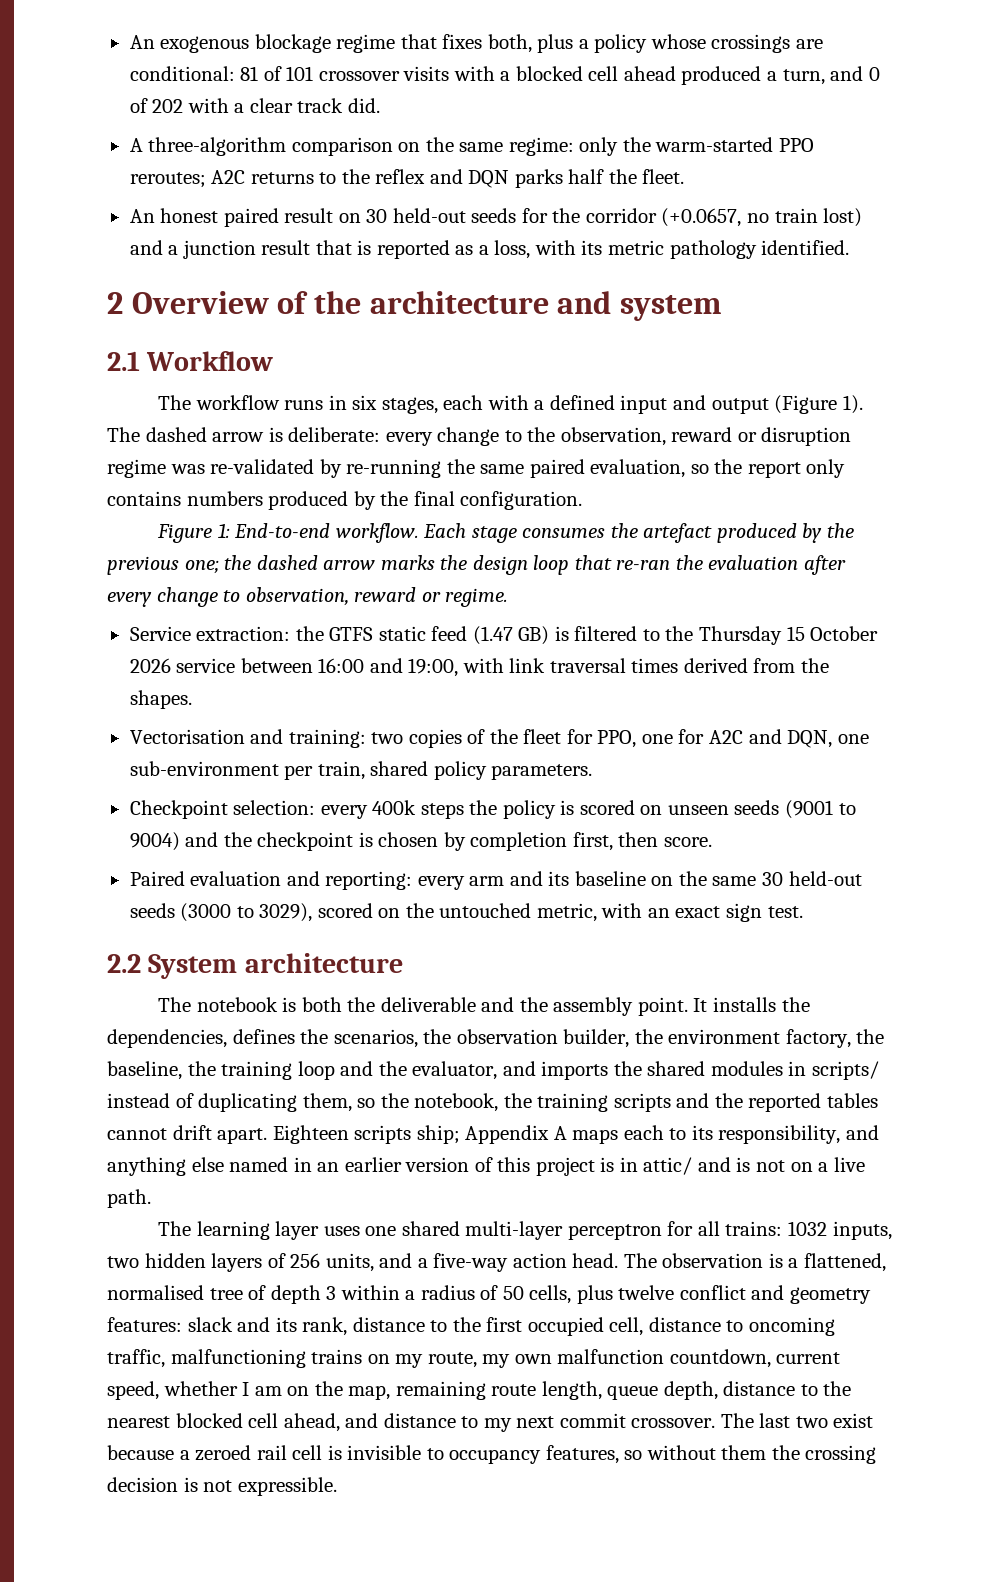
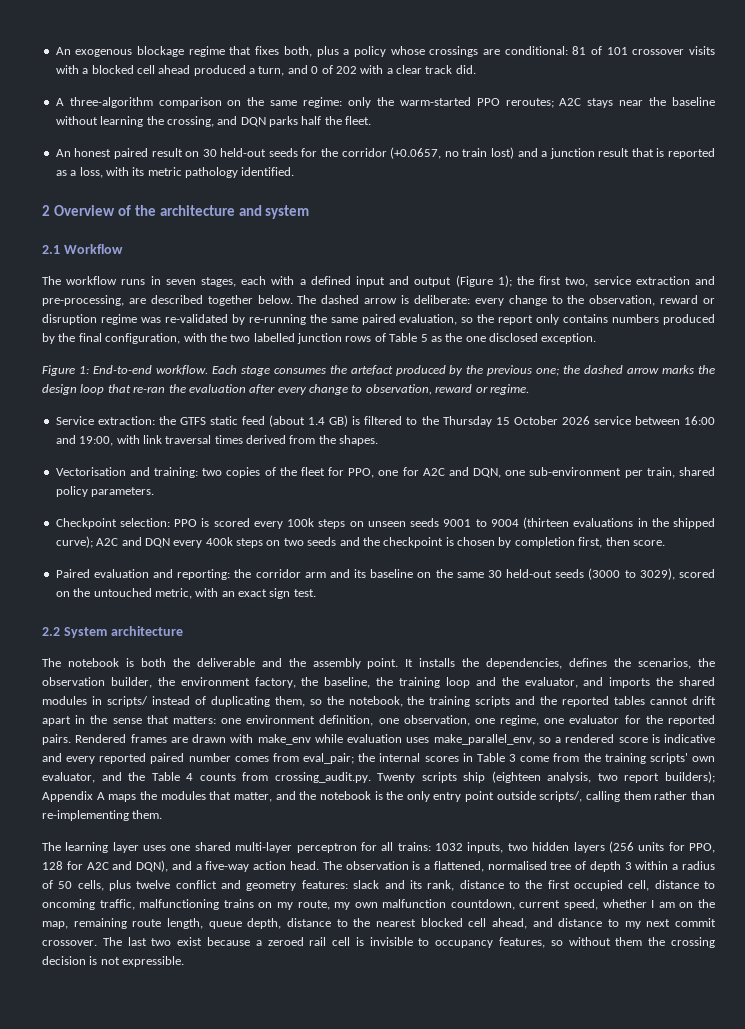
[250,169,426,184] returns to the reflex -> [587,97,715,108] [55,116,214,127] stays near the baseline without learning the crossing,
[352,395,378,410] six -> [165,279,196,285] seven
[842,395,863,414] 1). -> [497,275,715,287] [42,295,293,306] 1); the first two, service extraction and pre-processing, are described together below.
[460,491,583,510] configuration. -> [105,333,597,344] configuration, with the two labelled junction rows of Table 5 as the one disclosed exception.
[472,626,513,645] (1.47 -> [269,415,326,427] (about 1.4
[320,800,856,819] [129,832,180,851] every 400k steps the policy is scored on unseen seeds (9001 to 9004) -> [174,517,715,529] [55,536,337,548] PPO is scored every 100k steps on unseen seeds 9001 to 9004 (thirteen evaluations in the shipped curve); A2C and DQN every 400k steps on two seeds
[417,876,465,890] every -> [234,569,301,578] the corridor
[217,1125,879,1144] [107,1157,865,1176] [107,1189,151,1208] apart. Eighteen scripts ship; Appendix A maps each to its responsibility, and anything else named in an earlier version of this project is in attic/ and is not on a live path. -> [42,715,715,726] [42,734,715,745] [42,753,715,764] [42,771,715,783] [42,791,715,802] [42,810,163,821] apart in the sense that matters: one environment definition, one observation, one regime, one evaluator for the reported pairs. Rendered frames are drawn with make_env while evaluation uses make_parallel_env, so a rendered score is indicative and every reported paired number comes from eval_pair; the internal scores in Table 3 come from the training scripts' own evaluator, and the Table 4 counts from crossing_audit.py. Twenty scripts ship (eighteen analysis, two report builders); Appendix A maps the modules that matter, and the notebook is the only entry point outside scripts/, calling them rather than re-implementing them.
[267,1253,374,1272] of 256 units, -> [608,841,715,853] [42,860,169,872] (256 units for PPO, 128 for A2C and DQN),

